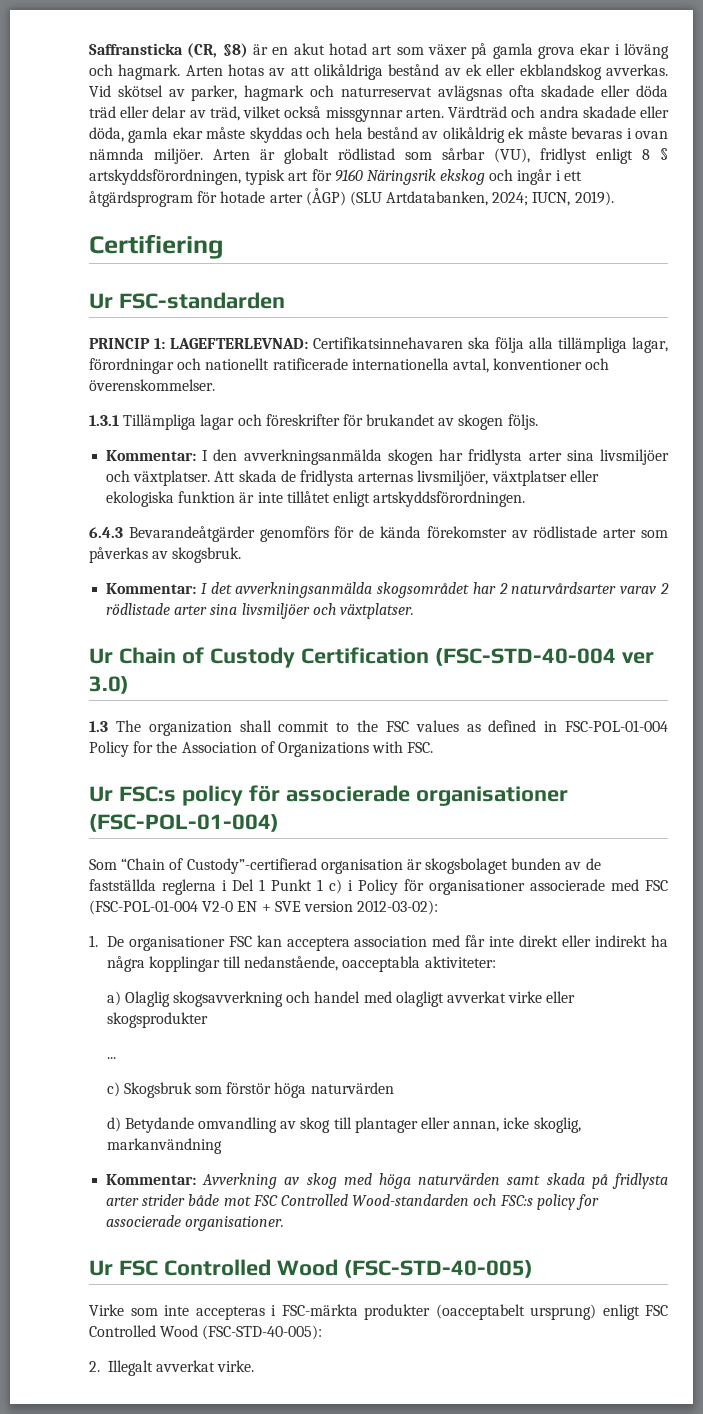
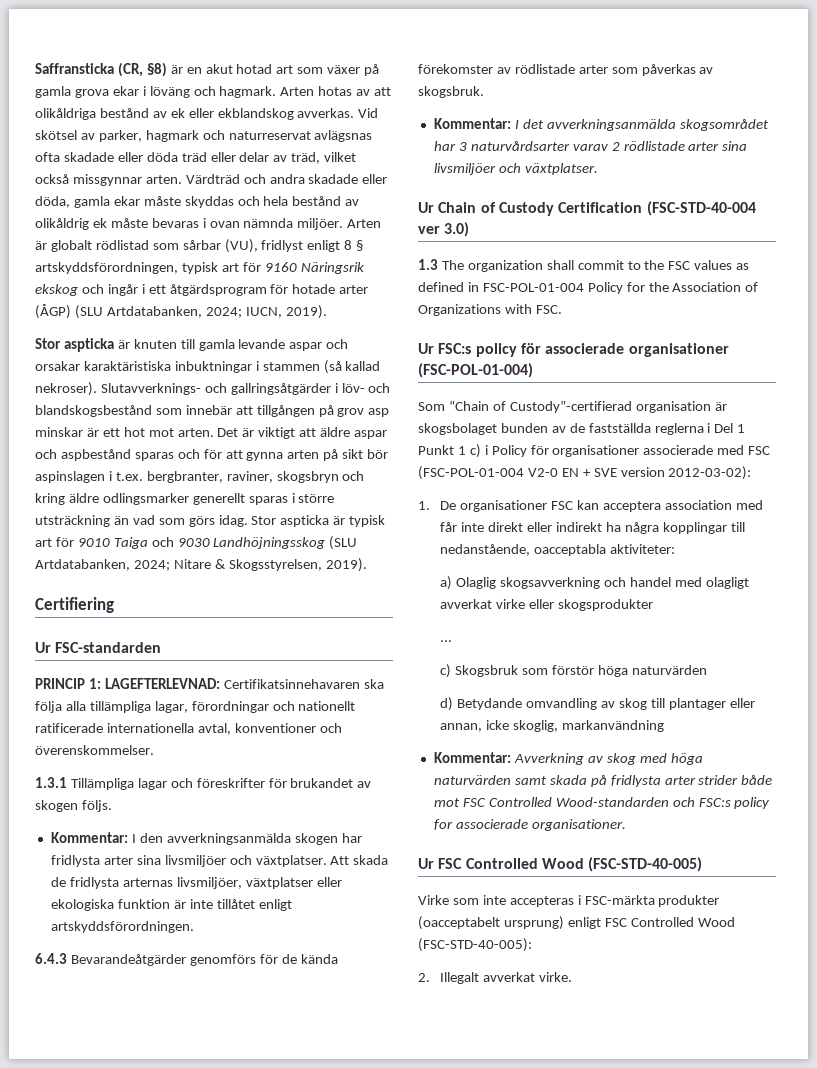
(614, 198) none -> [35,338,349,352] [35,360,381,374] [35,382,391,396] [35,405,390,417] [35,427,388,439] [35,449,389,461] [35,471,365,483] [35,493,335,505] [35,515,386,527] [35,536,358,550] [35,558,367,572] // Stor aspticka är knuten till gamla levande aspar och orsakar karaktäristiska inbuktningar i stammen (så kallad nekroser). Slutavverknings- och gallringsåtgärder i löv- och blandskogsbestånd som innebär att tillgången på grov asp minskar är ett hot mot arten. Det är viktigt att äldre aspar och aspbestånd sparas och för att gynna arten på sikt bör aspinslagen i t.ex. bergbranter, raviner, skogsbryn och kring äldre odlingsmarker generellt sparas i större utsträckning än vad som görs idag. Stor aspticka är typisk art för 9010 Taiga och 9030 Landhöjningsskog (SLU Artdatabanken, 2024; Nitare & Skogsstyrelsen, 2019).
[498,583,508,594] 2 -> [458,142,467,151] 3

